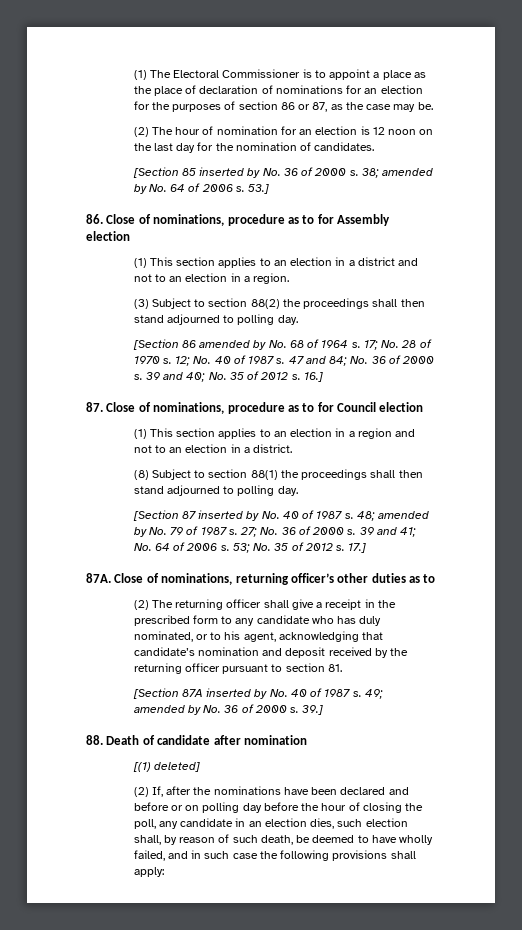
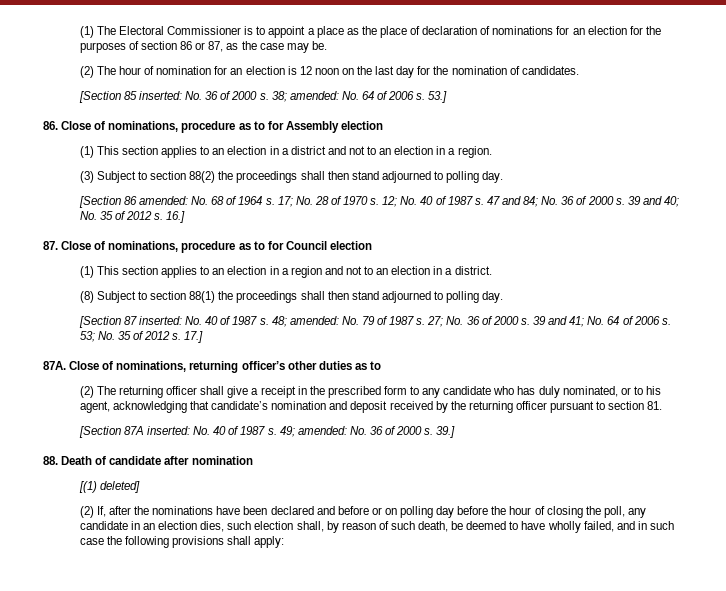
[199,167,261,178] inserted by -> [138,91,182,100] inserted:
[382,168,434,176] [133,184,147,194] amended by -> [289,91,339,100] amended:
[199,340,267,350] amended by -> [138,196,188,205] amended:
[198,510,260,521] inserted by -> [138,316,182,325] inserted:
[378,511,430,519] [133,527,147,537] amended by -> [289,316,339,325] amended:
[206,688,268,699] inserted by -> [146,426,190,435] inserted:
[133,705,201,715] amended by -> [297,426,347,435] amended:

